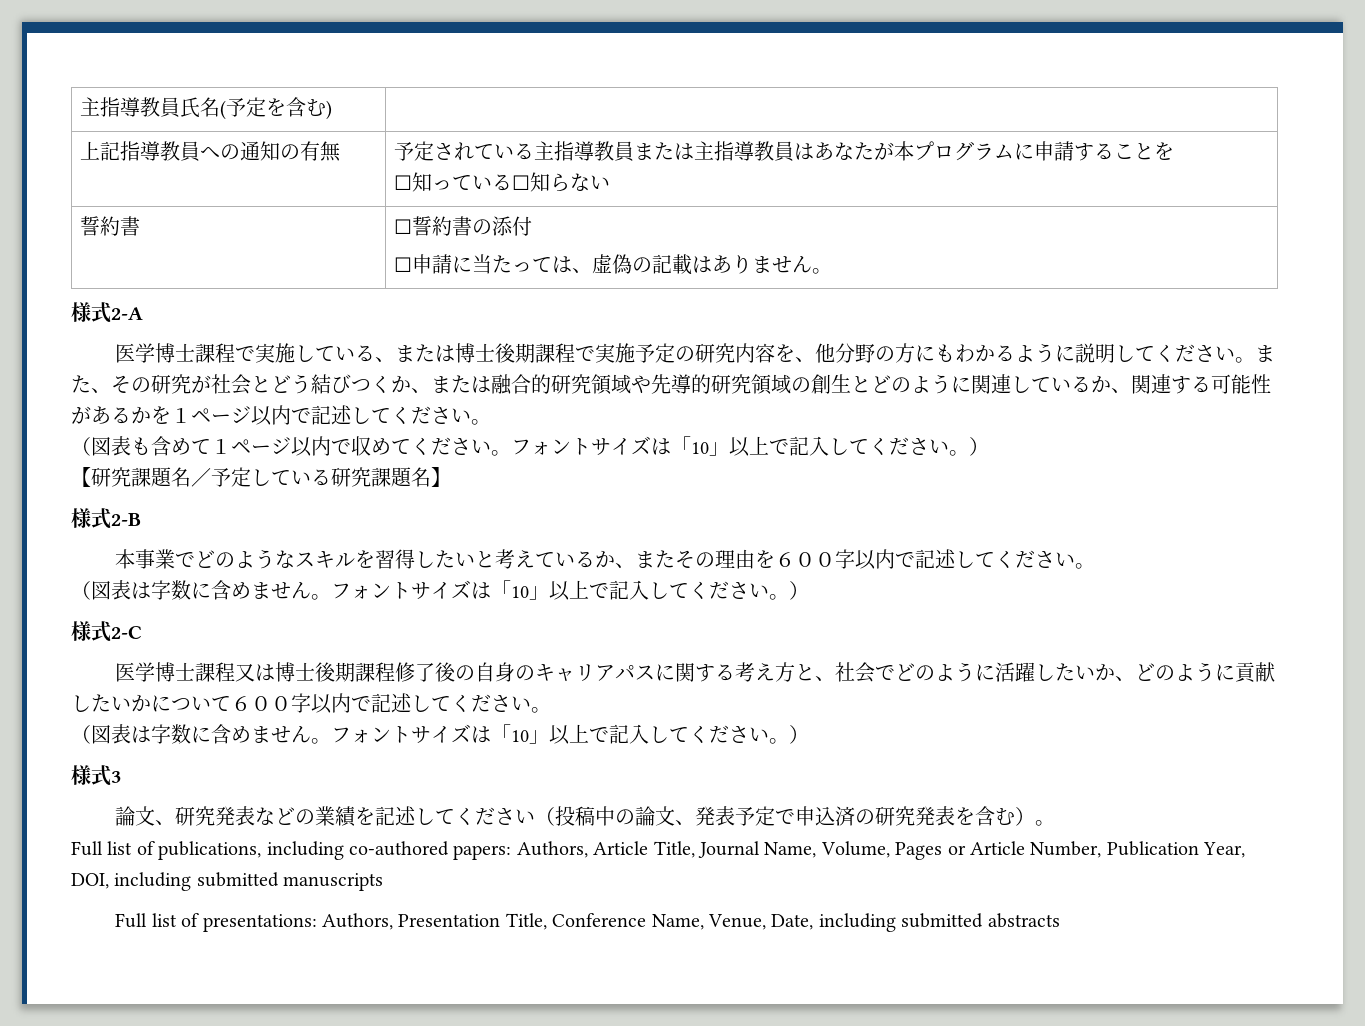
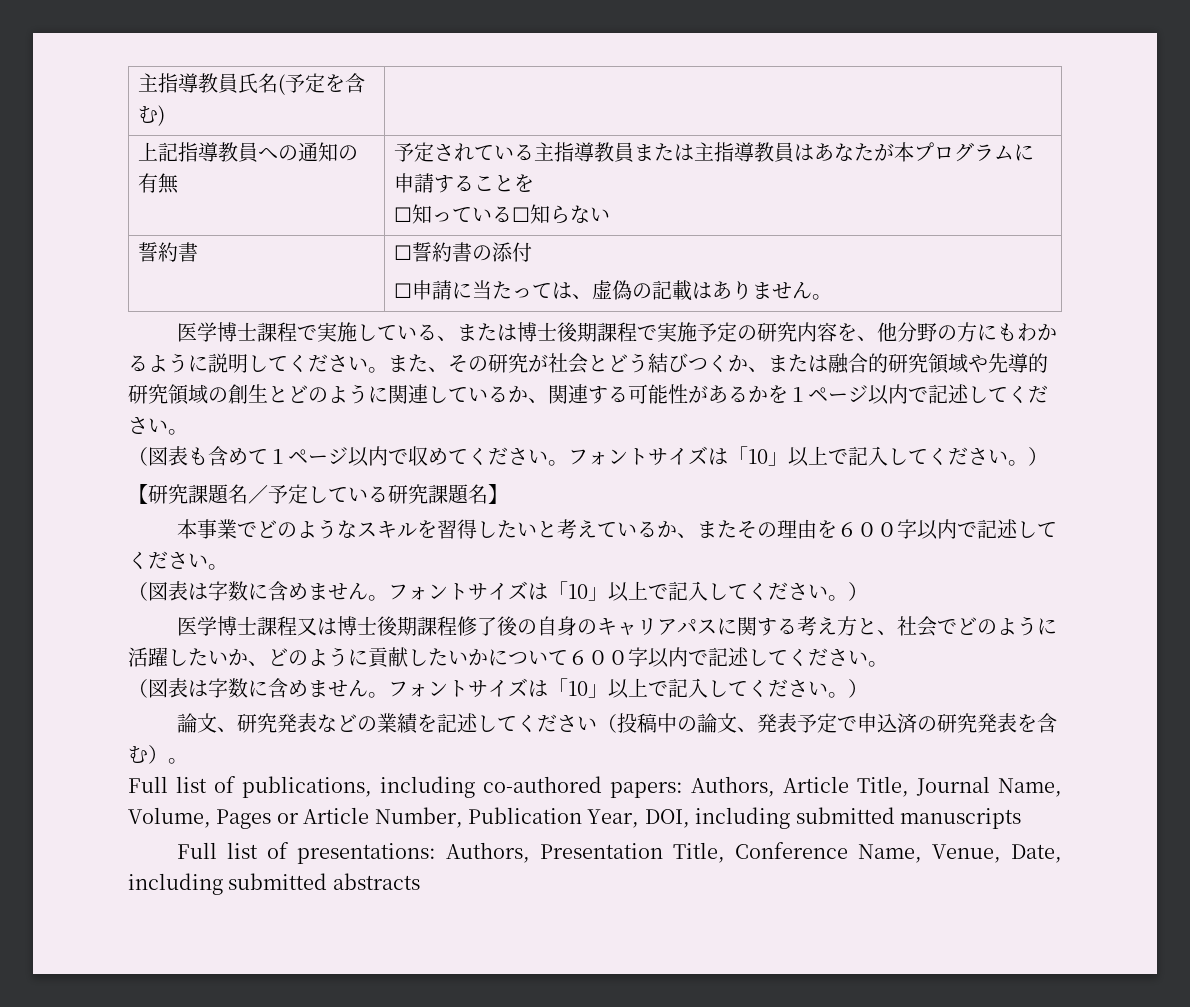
[71,302,143,323] // 様式2-A -> (832, 297) none
[71,508,141,529] // 様式2-B -> (508, 494) none
[71,621,142,642] // 様式2-C -> (868, 591) none
[71,765,121,786] // 様式3 -> (868, 688) none

